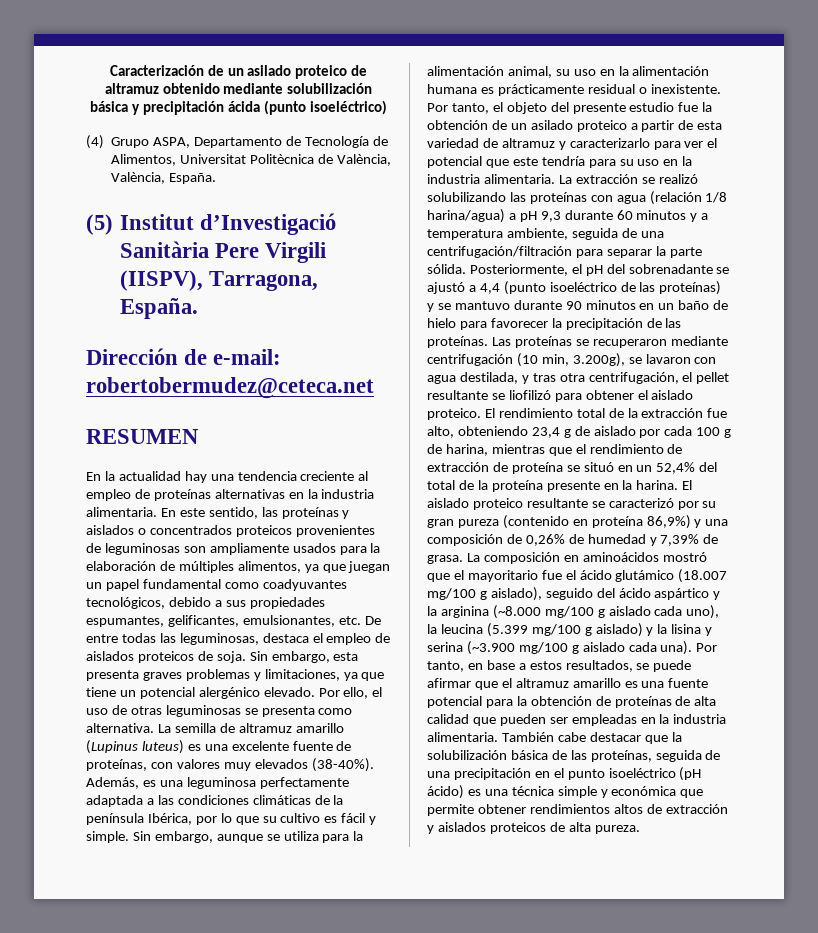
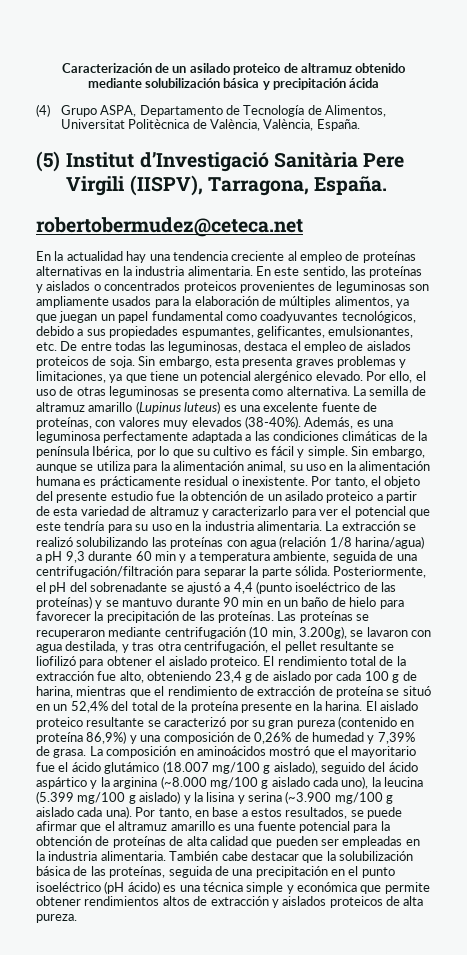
[263,100,387,115] (punto isoeléctrico) -> (380, 83) none
[86,348,282,365] Dirección de e-mail: -> (388, 185) none
[86,429,198,444] // RESUMEN -> (303, 227) none
[636,210,687,220] minutos -> [154,551,176,561] min
[585,300,636,310] minutos -> [242,597,264,607] min

